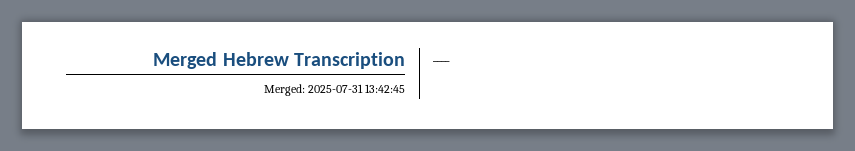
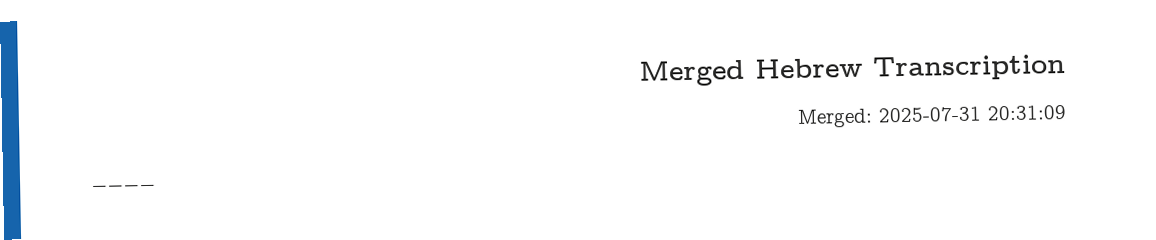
[365,84,405,93] 13:42:45 -> [987,104,1067,121] 20:31:09

